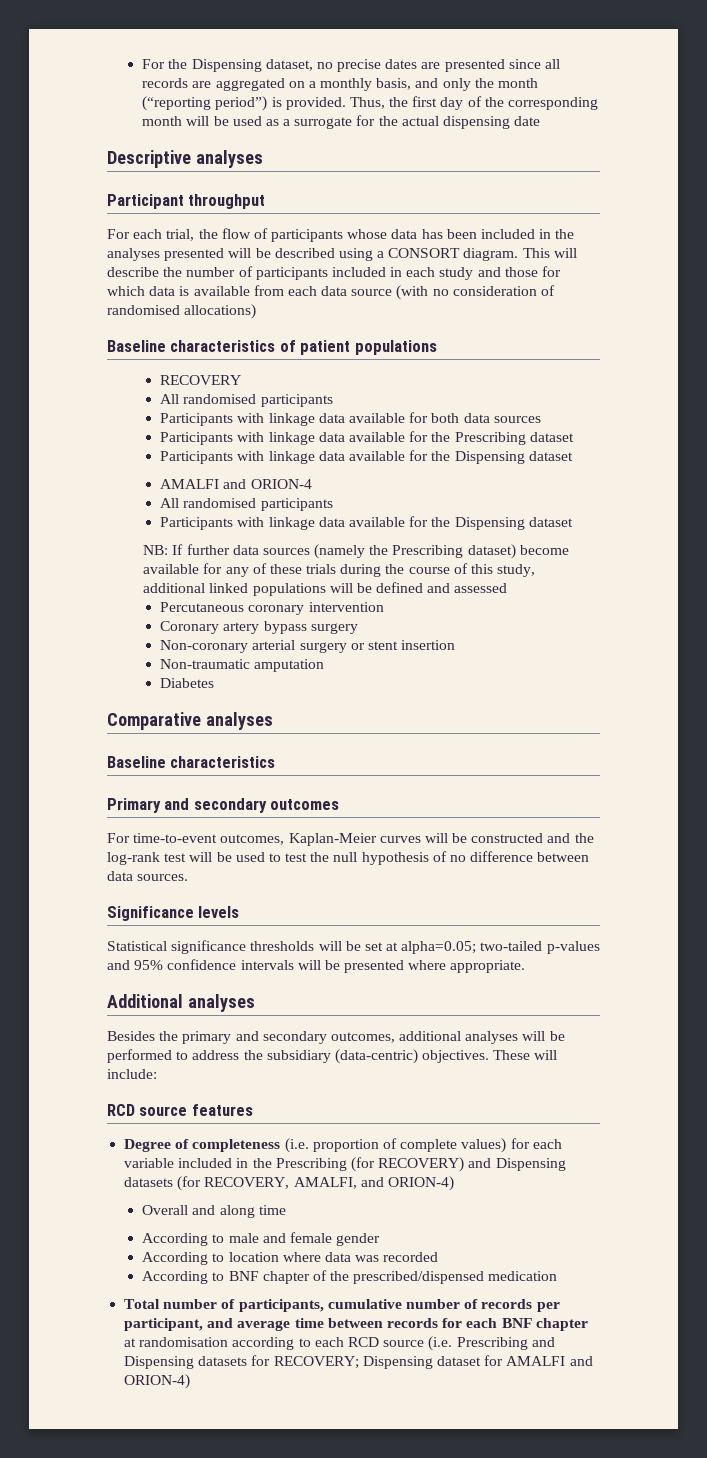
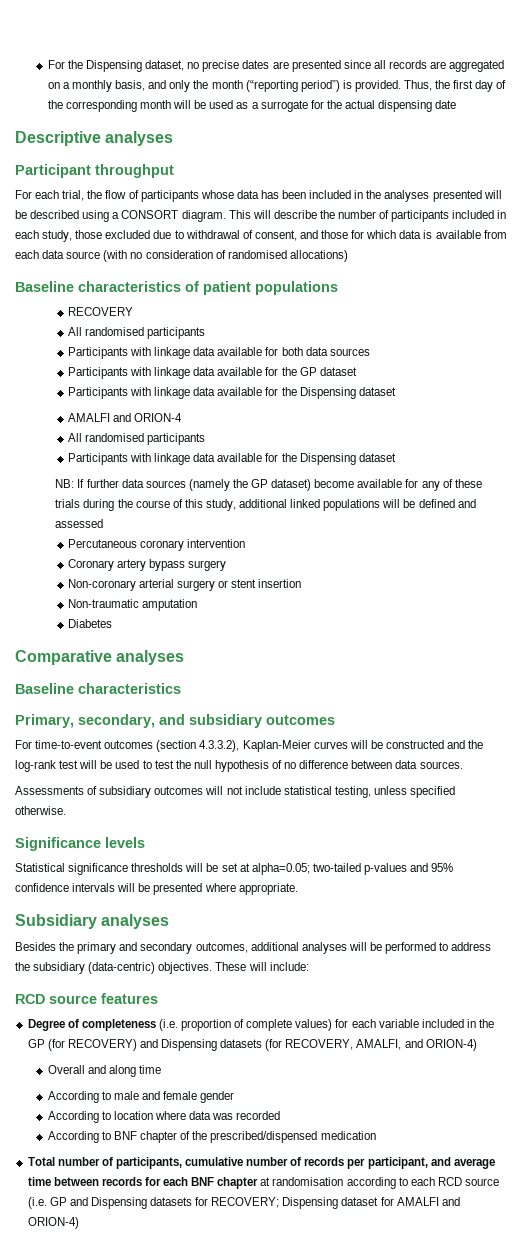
[439,267,474,280] study -> [42,230,297,242] study, those excluded due to withdrawal of consent,
[454,432,526,445] Prescribing -> [299,367,317,376] GP
[392,545,464,558] Prescribing -> [251,479,269,488] GP
[107,798,267,813] Primary and secondary -> [15,714,262,728] Primary, secondary, and subsidiary
[220,834,285,845] outcomes, -> [104,740,240,752] outcomes (section 4.3.3.2),
(189, 877) none -> [15,786,456,798] [15,806,66,815] // Assessments of subsidiary outcomes will not include statistical testing, unless specified otherwise.
[107,994,183,1008] Additional -> [15,914,97,929] Subsidiary
[275,1158,347,1171] Prescribing -> [27,1039,45,1048] GP
[456,1337,528,1350] Prescribing -> [49,1197,67,1206] GP

